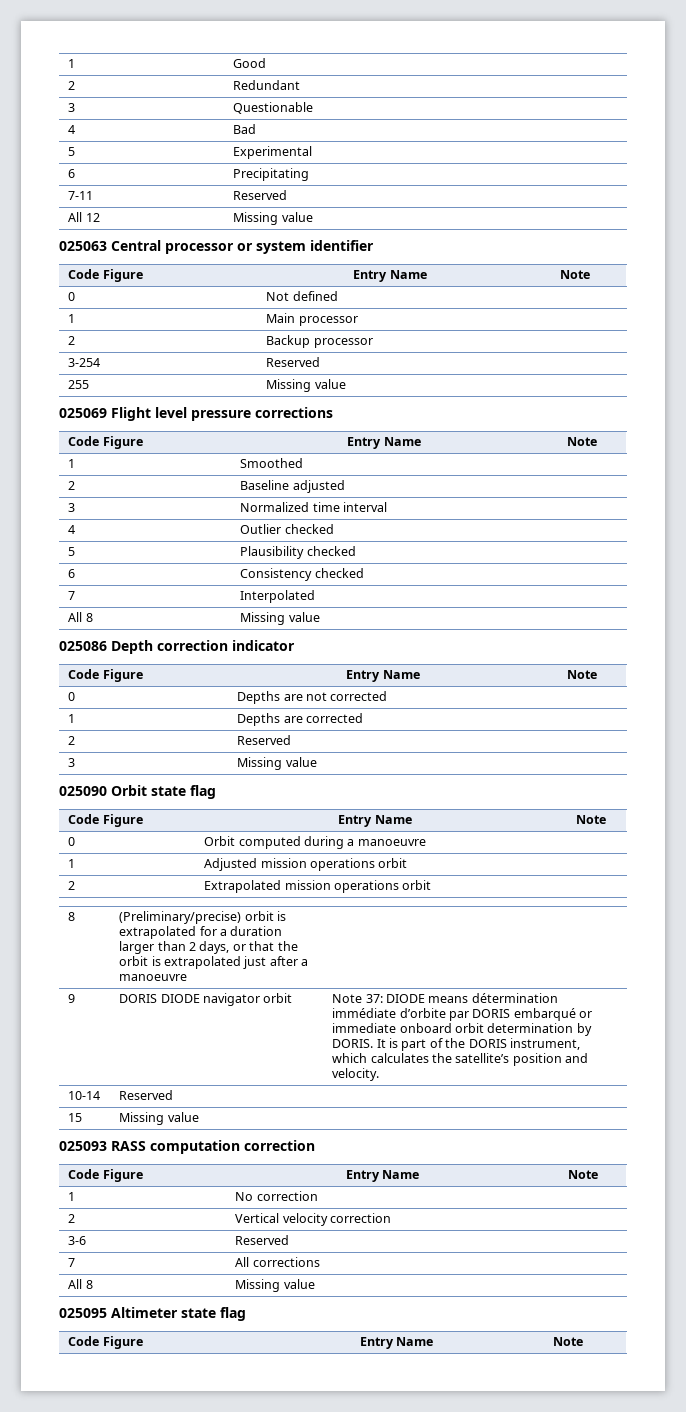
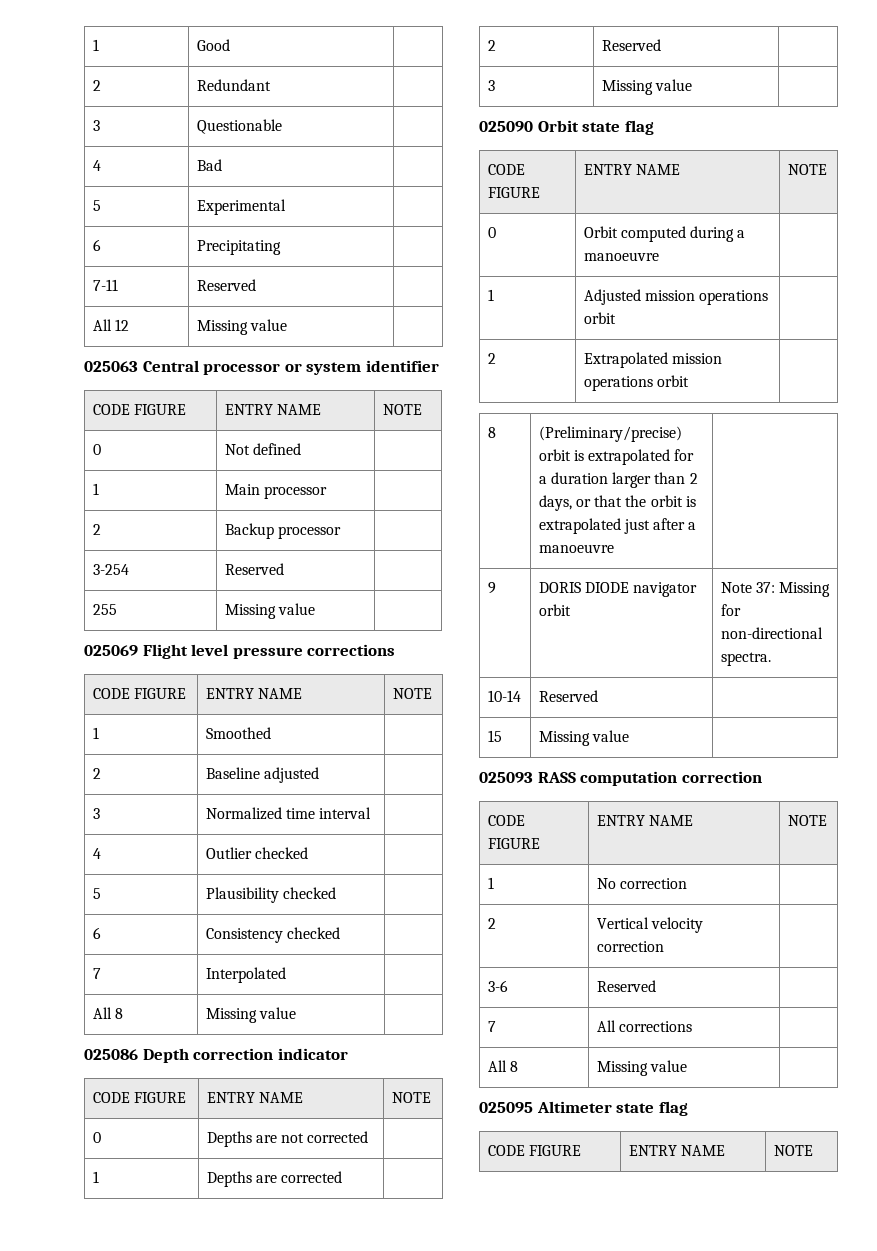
[68,269,143,282] [353,270,427,282] [559,270,590,279] Code Figure | Entry Name | Note -> [92,404,186,415] [224,404,321,415] [382,404,422,415] CODE FIGURE | ENTRY NAME | NOTE
[68,436,143,449] [347,437,421,449] [566,437,597,446] Code Figure | Entry Name | Note -> [92,688,186,699] [205,688,302,699] [392,688,432,699] CODE FIGURE | ENTRY NAME | NOTE
[68,669,143,682] [346,670,420,682] [567,670,597,679] Code Figure | Entry Name | Note -> [92,1092,186,1103] [206,1092,303,1103] [391,1092,431,1103] CODE FIGURE | ENTRY NAME | NOTE
[68,814,143,827] [338,815,412,827] [575,815,606,824] Code Figure | Entry Name | Note -> [487,164,525,175] [487,187,540,198] [583,164,680,175] [787,164,827,175] CODE FIGURE | ENTRY NAME | NOTE
[386,993,558,1003] [332,1008,593,1021] [332,1023,592,1036] [332,1038,580,1051] [332,1053,589,1066] [332,1068,380,1081] DIODE means détermination immédiate d’orbite par DORIS embarqué or immediate onboard orbit determination by DORIS. It is part of the DORIS instrument, which calculates the satellite’s position and velocity. -> [779,582,831,597] [720,604,741,616] [720,627,823,639] [720,652,771,666] Missing for non-directional spectra.
[68,1169,143,1182] [345,1170,420,1182] [567,1170,598,1179] Code Figure | Entry Name | Note -> [487,815,525,826] [487,838,540,849] [596,815,693,826] [787,815,827,826] CODE FIGURE | ENTRY NAME | NOTE
[68,1336,143,1349] [359,1337,434,1349] [552,1337,583,1346] Code Figure | Entry Name | Note -> [487,1145,581,1156] [628,1145,725,1156] [773,1145,813,1156] CODE FIGURE | ENTRY NAME | NOTE

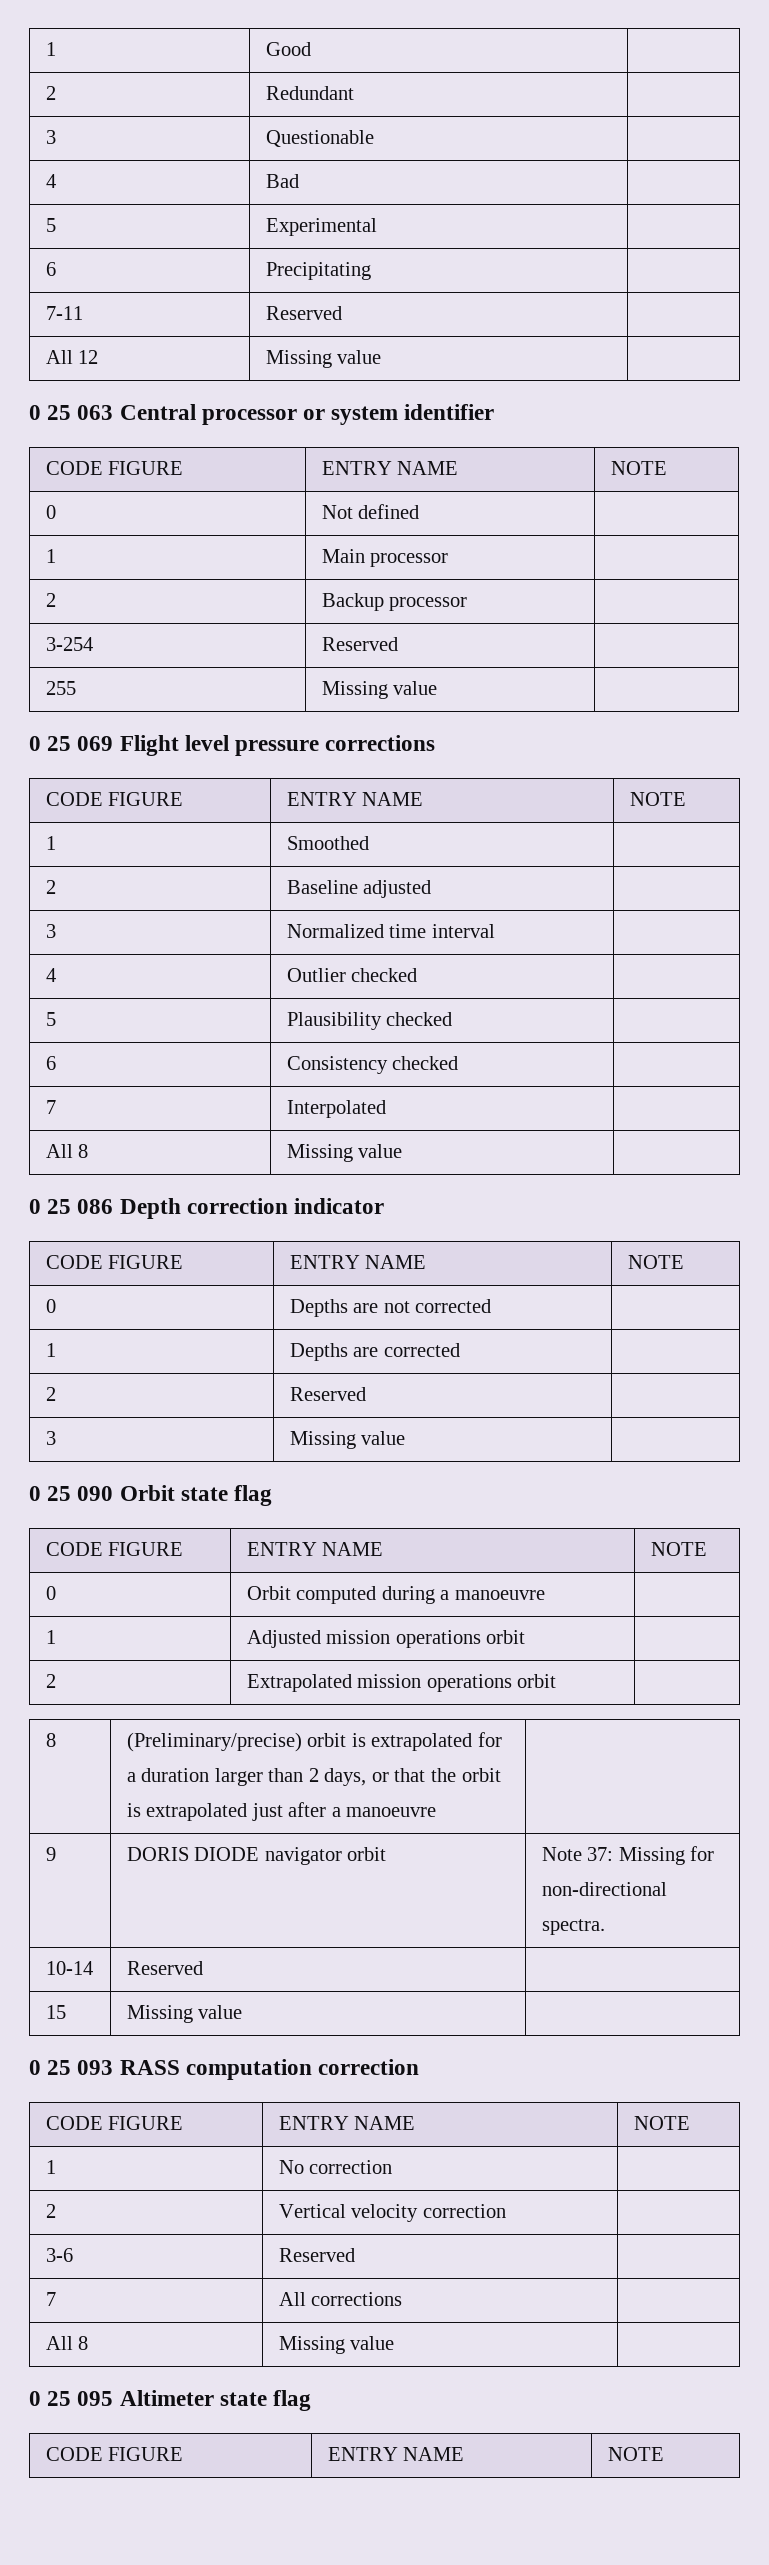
[84,361,138,372] 025063 -> [29,405,114,420] 0 25 063
[84,645,138,656] 025069 -> [29,736,114,751] 0 25 069
[84,1049,138,1060] 025086 -> [29,1199,114,1214] 0 25 086
[479,121,533,132] 025090 -> [29,1486,114,1501] 0 25 090
[479,772,533,783] 025093 -> [29,2060,114,2075] 0 25 093
[479,1102,533,1113] 025095 -> [29,2391,114,2406] 0 25 095

